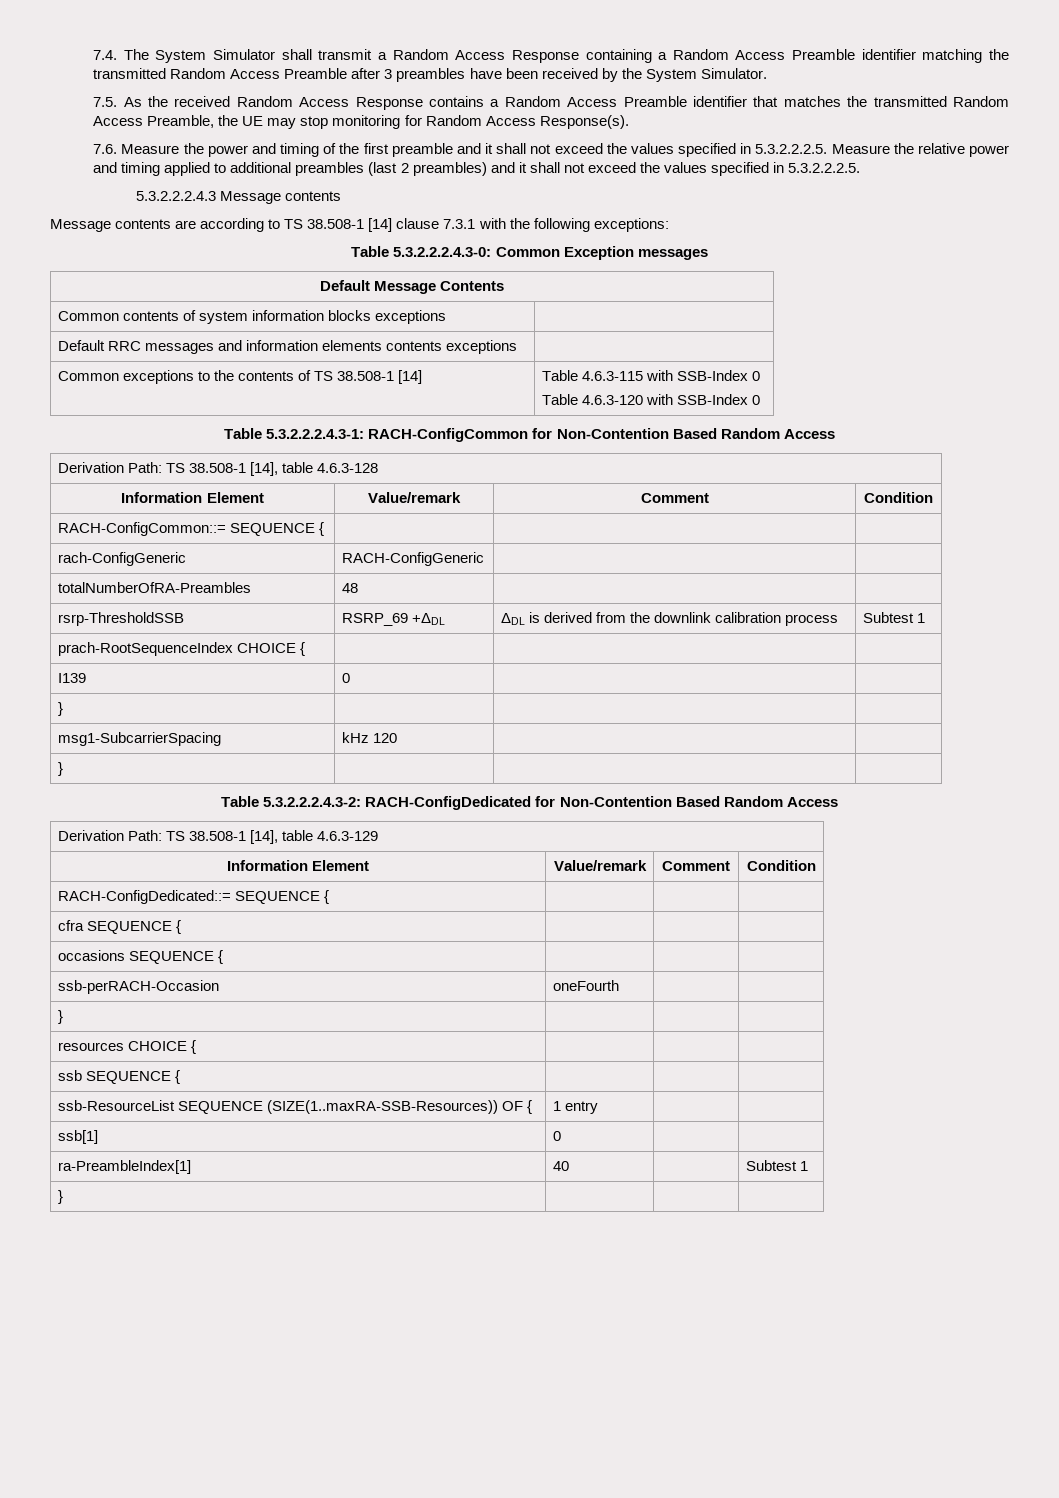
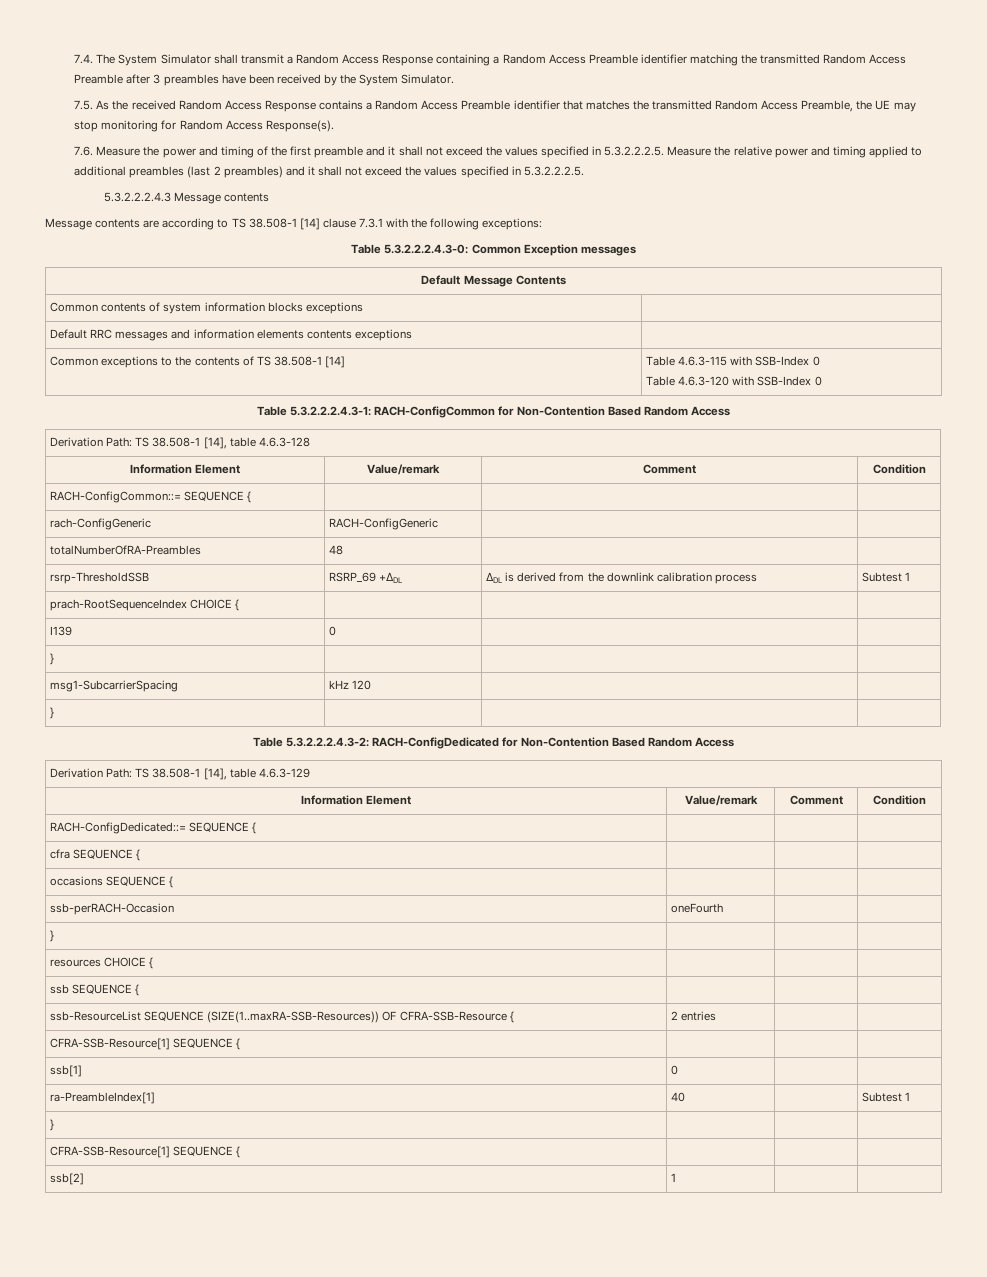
[526,1100,532,1114] [552,1101,598,1114] { | 1 entry -> [399,1011,514,1023] [671,1011,717,1021] [50,1038,241,1050] CFRA-SSB-Resource { | 2 entries | | // CFRA-SSB-Resource[1] SEQUENCE { |
(63, 1197) none -> [50,1146,241,1158] [50,1173,85,1185] [671,1173,677,1182] // CFRA-SSB-Resource[1] SEQUENCE { | | | // ssb[2] | 1 | |

